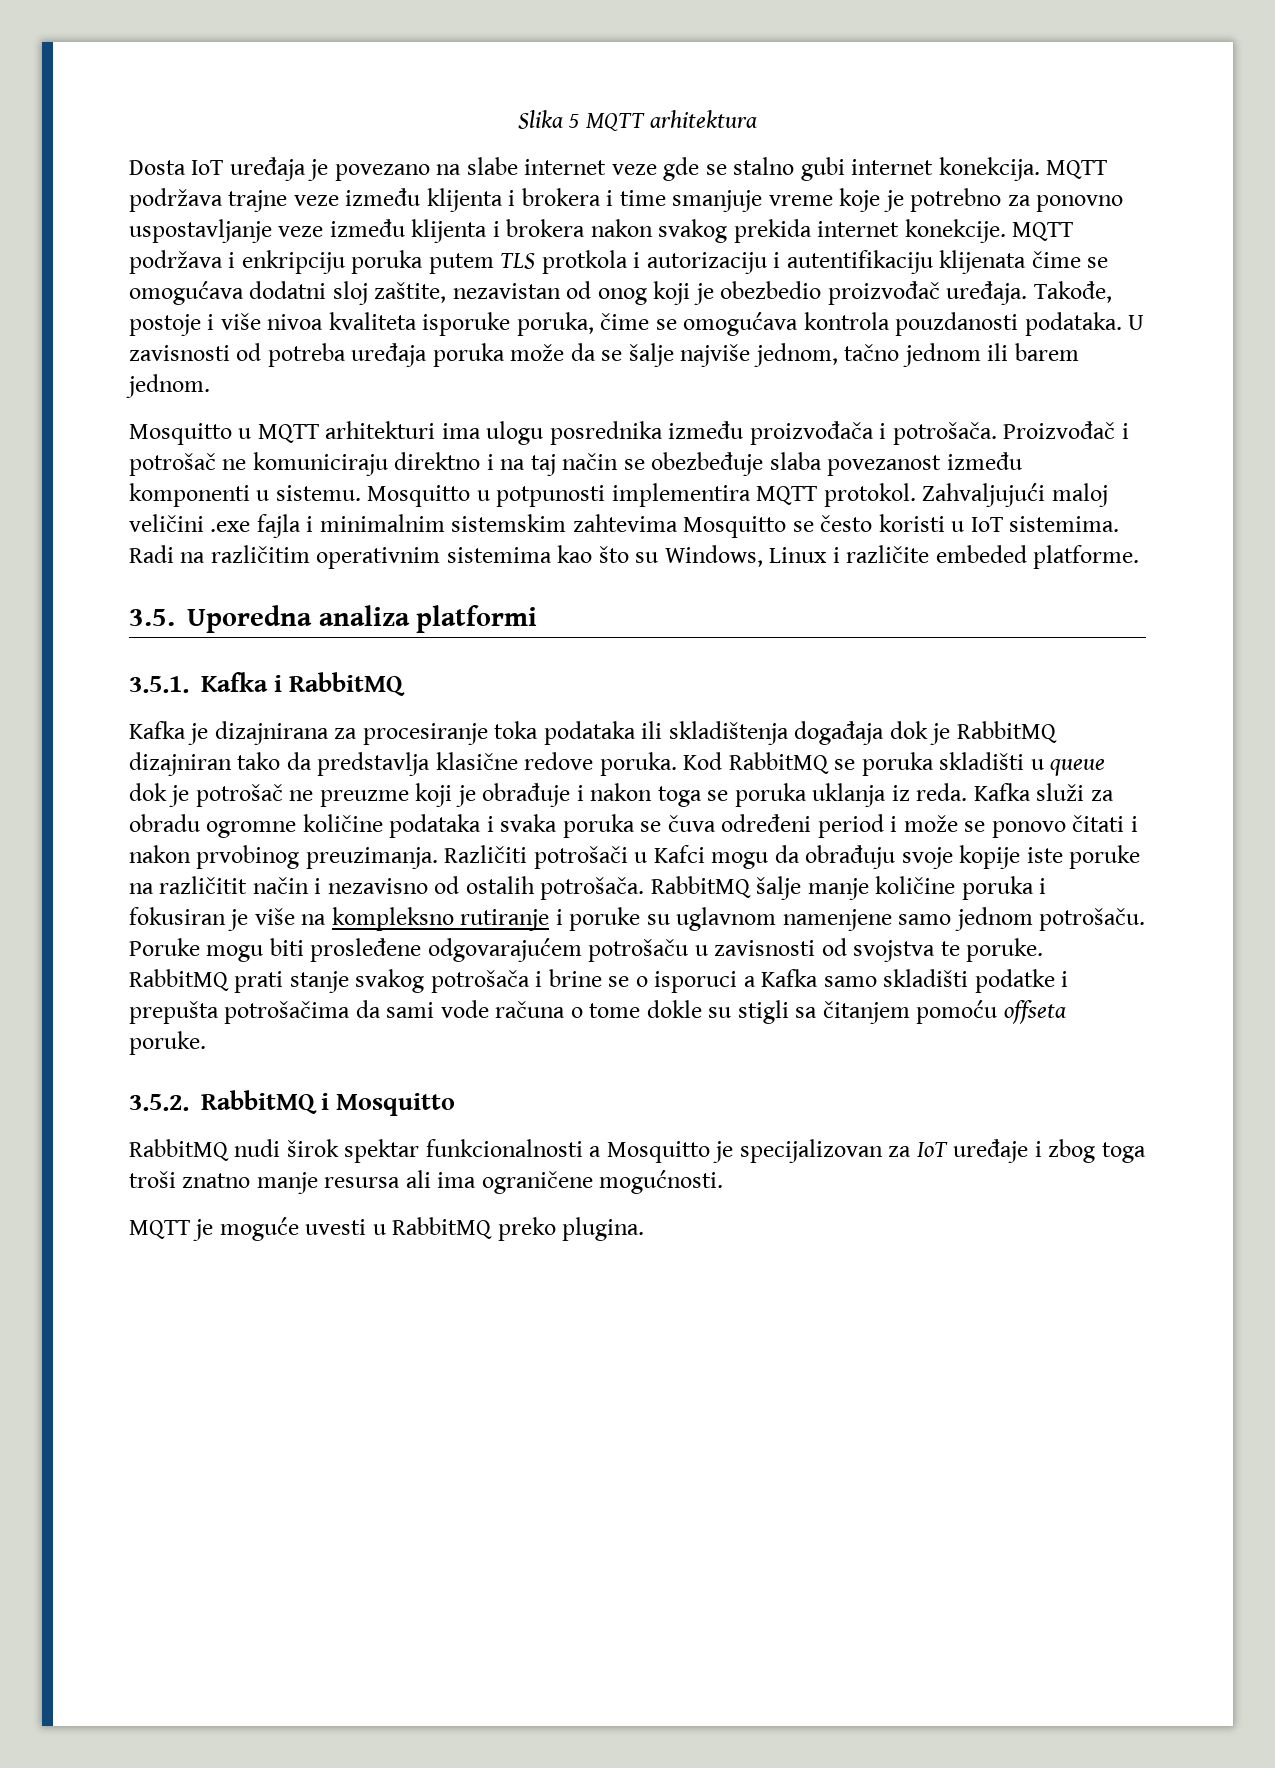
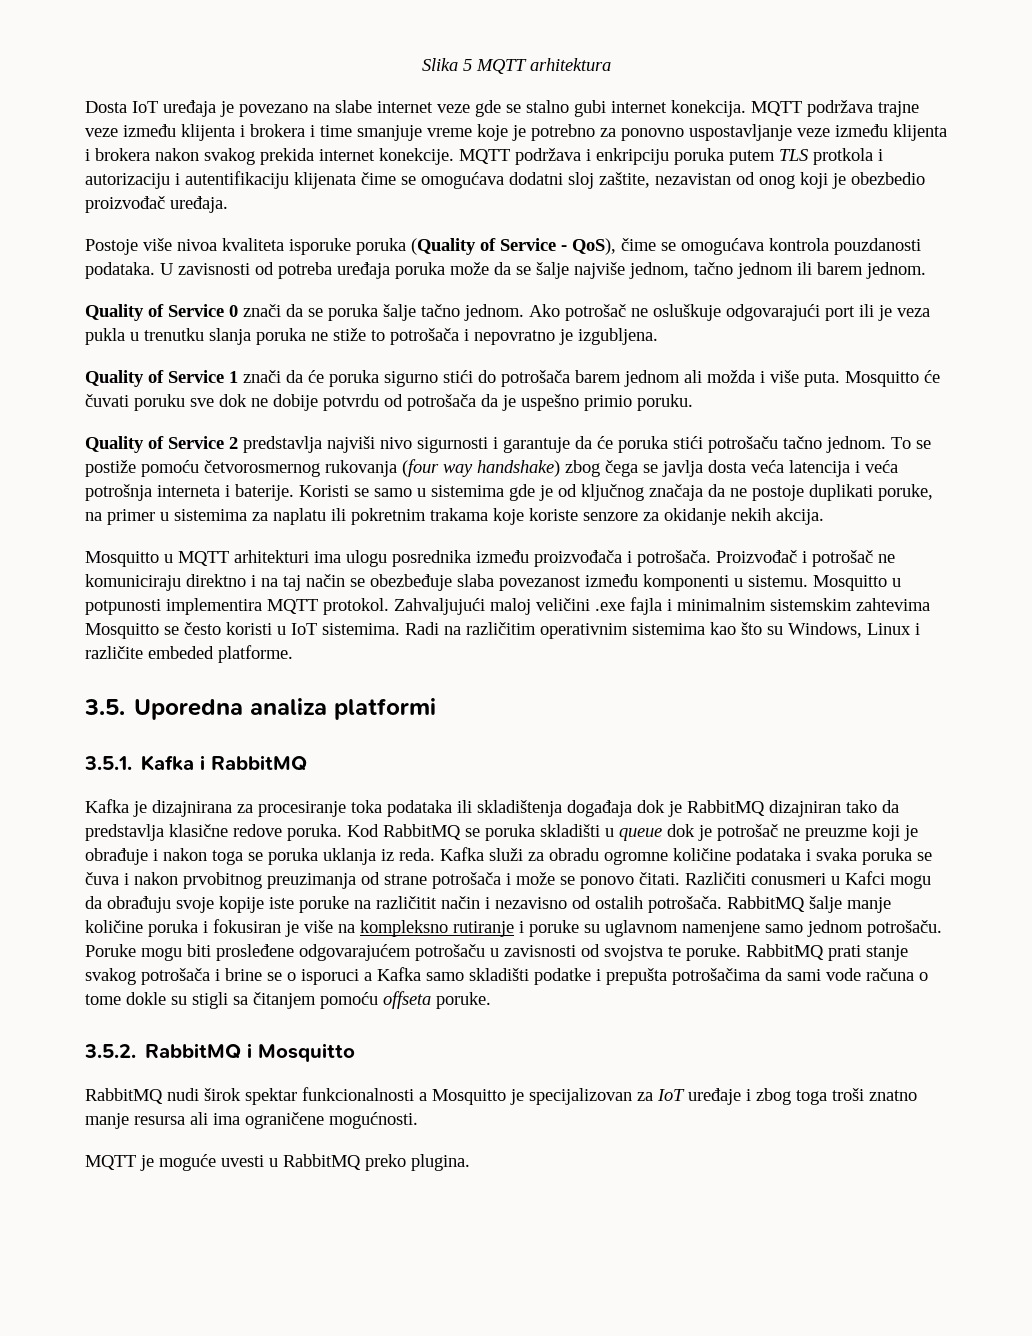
[1033,281,1112,303] [129,314,215,336] Takođe, postoje i -> [85,239,138,255] // Postoje
[516,312,594,336] poruka, -> [356,238,616,255] poruka (Quality of Service - QoS),
(210, 386) none -> [85,304,930,321] [85,328,658,345] [85,370,940,387] [85,394,693,411] [85,436,931,453] [85,459,898,477] [85,484,933,501] [85,508,824,525] // Quality of Service 0 znači da se poruka šalje tačno jednom. Ako potrošač ne osluškuje odgovarajući port ili je veza pukla u trenutku slanja poruka ne stiže to potrošača i nepovratno je izgubljena. // Quality of Service 1 znači da će poruka sigurno stići do potrošača barem jednom ali možda i više puta. Mosquitto će čuvati poruku sve dok ne dobije potvrdu od potrošača da je uspešno primio poruku. // Quality of Service 2 predstavlja najviši nivo sigurnosti i garantuje da će poruka stići potrošaču tačno jednom. To se postiže pomoću četvorosmernog rukovanja (four way handshake) zbog čega se javlja dosta veća latencija i veća potrošnja interneta i baterije. Koristi se samo u sistemima gde je od ključnog značaja da ne postoje duplikati poruke, na primer u sistemima za naplatu ili pokretnim trakama koje koriste senzore za okidanje nekih akcija.
[721,814,1138,838] [129,845,628,869] određeni period i može se ponovo čitati i nakon prvobinog preuzimanja. Različiti potrošači -> [124,872,826,889] i nakon prvobitnog preuzimanja od strane potrošača i može se ponovo čitati. Različiti conusmeri

